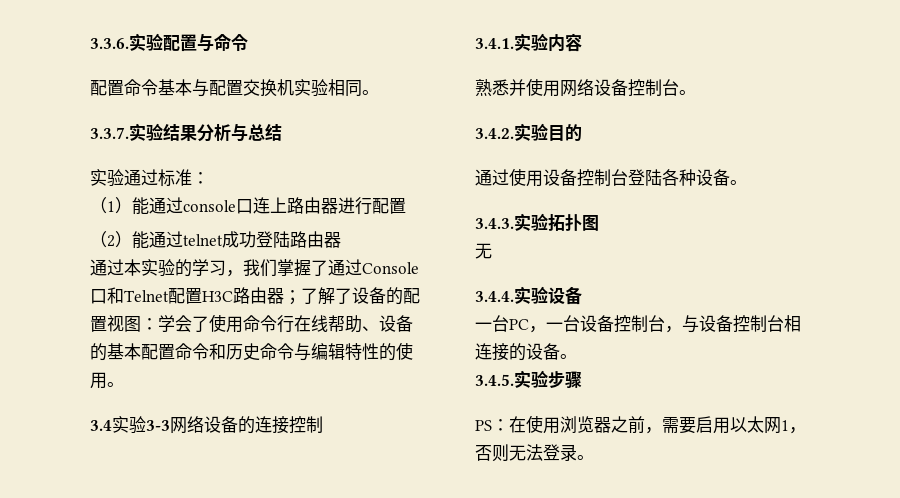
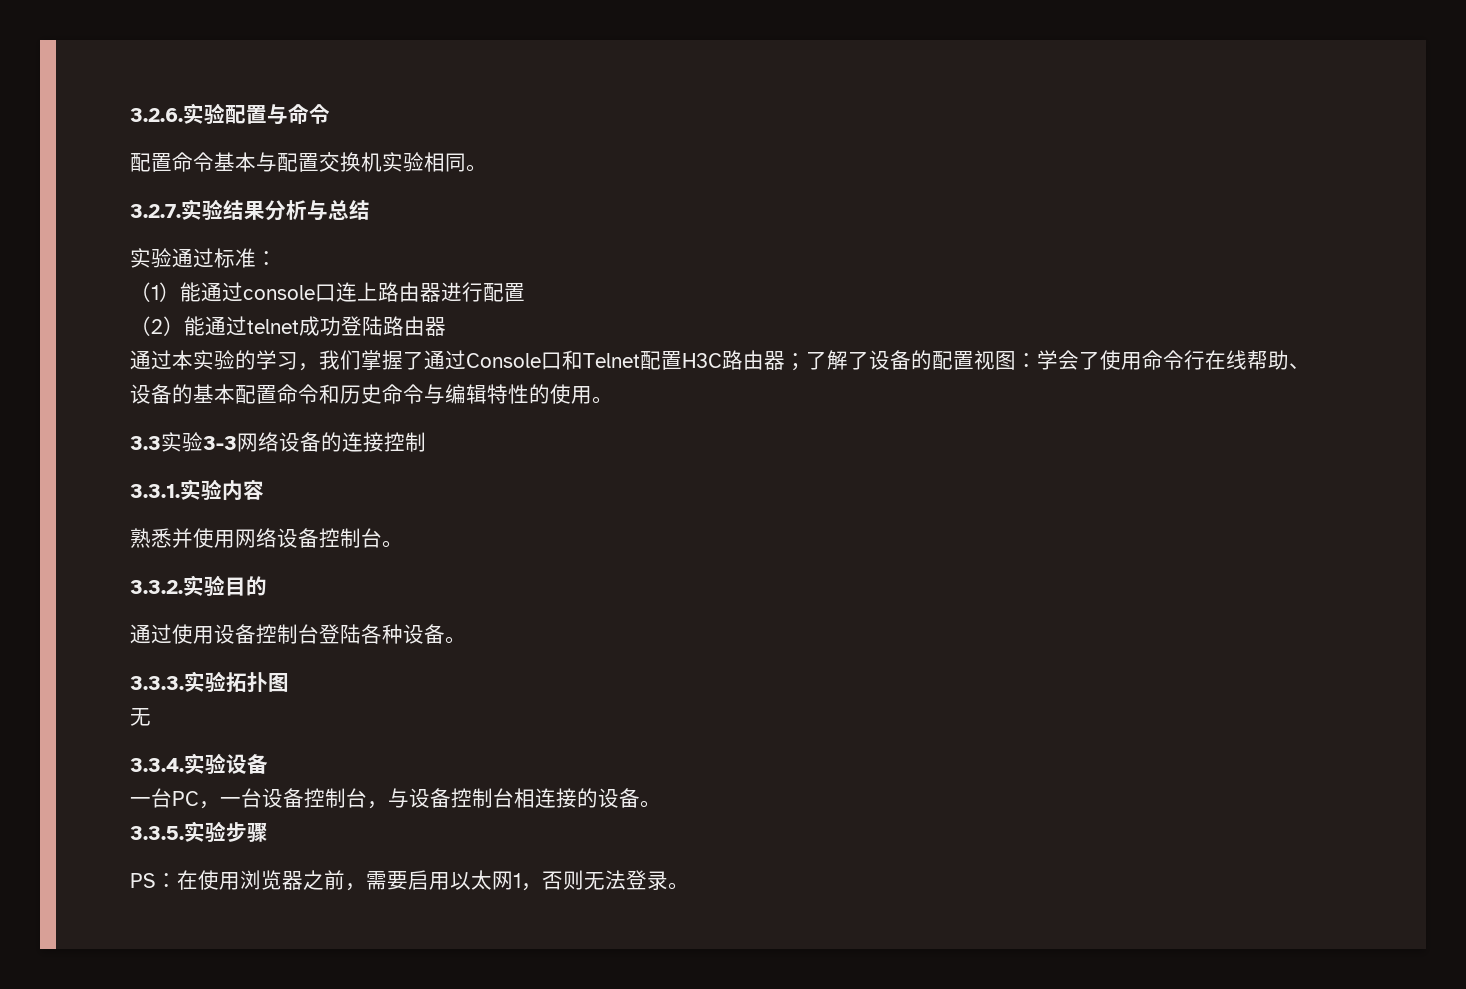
[90,38,129,49] 3.3.6. -> [130,108,183,122] 3.2.6.
[90,127,129,139] 3.3.7. -> [130,204,181,218] 3.2.7.
[90,420,112,431] 3.4 -> [130,436,161,450] 3.3
[475,38,514,49] 3.4.1. -> [130,484,180,498] 3.3.1.
[475,128,514,139] 3.4.2. -> [130,580,183,594] 3.3.2.
[475,218,514,229] 3.4.3. -> [130,676,184,690] 3.3.3.
[475,291,514,302] 3.4.4. -> [130,758,184,772] 3.3.4.
[475,374,514,386] 3.4.5. -> [130,826,184,840] 3.3.5.

